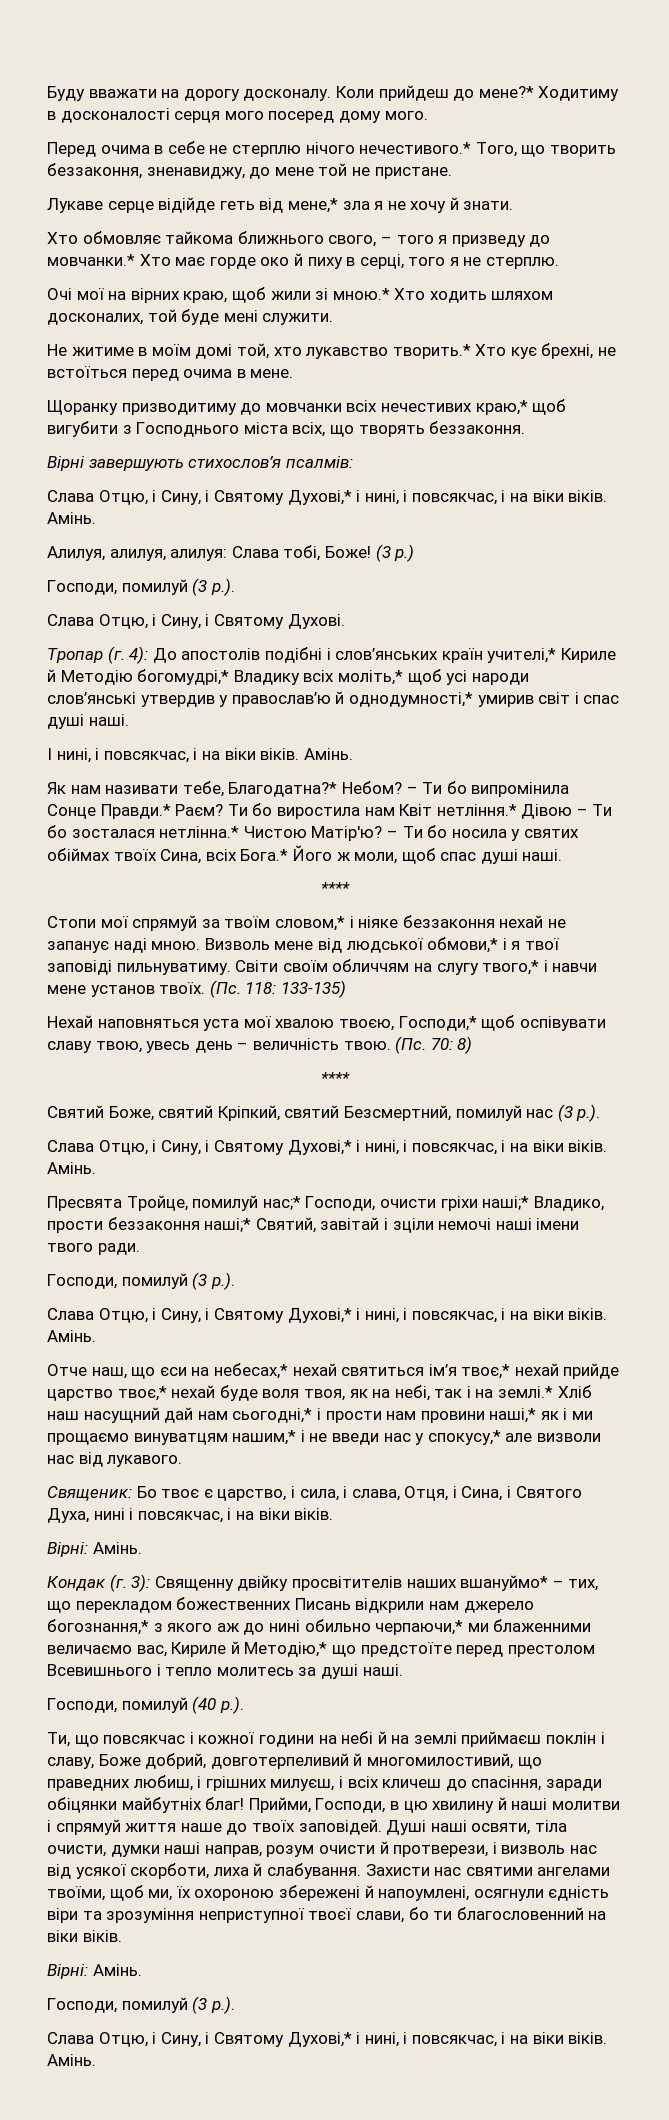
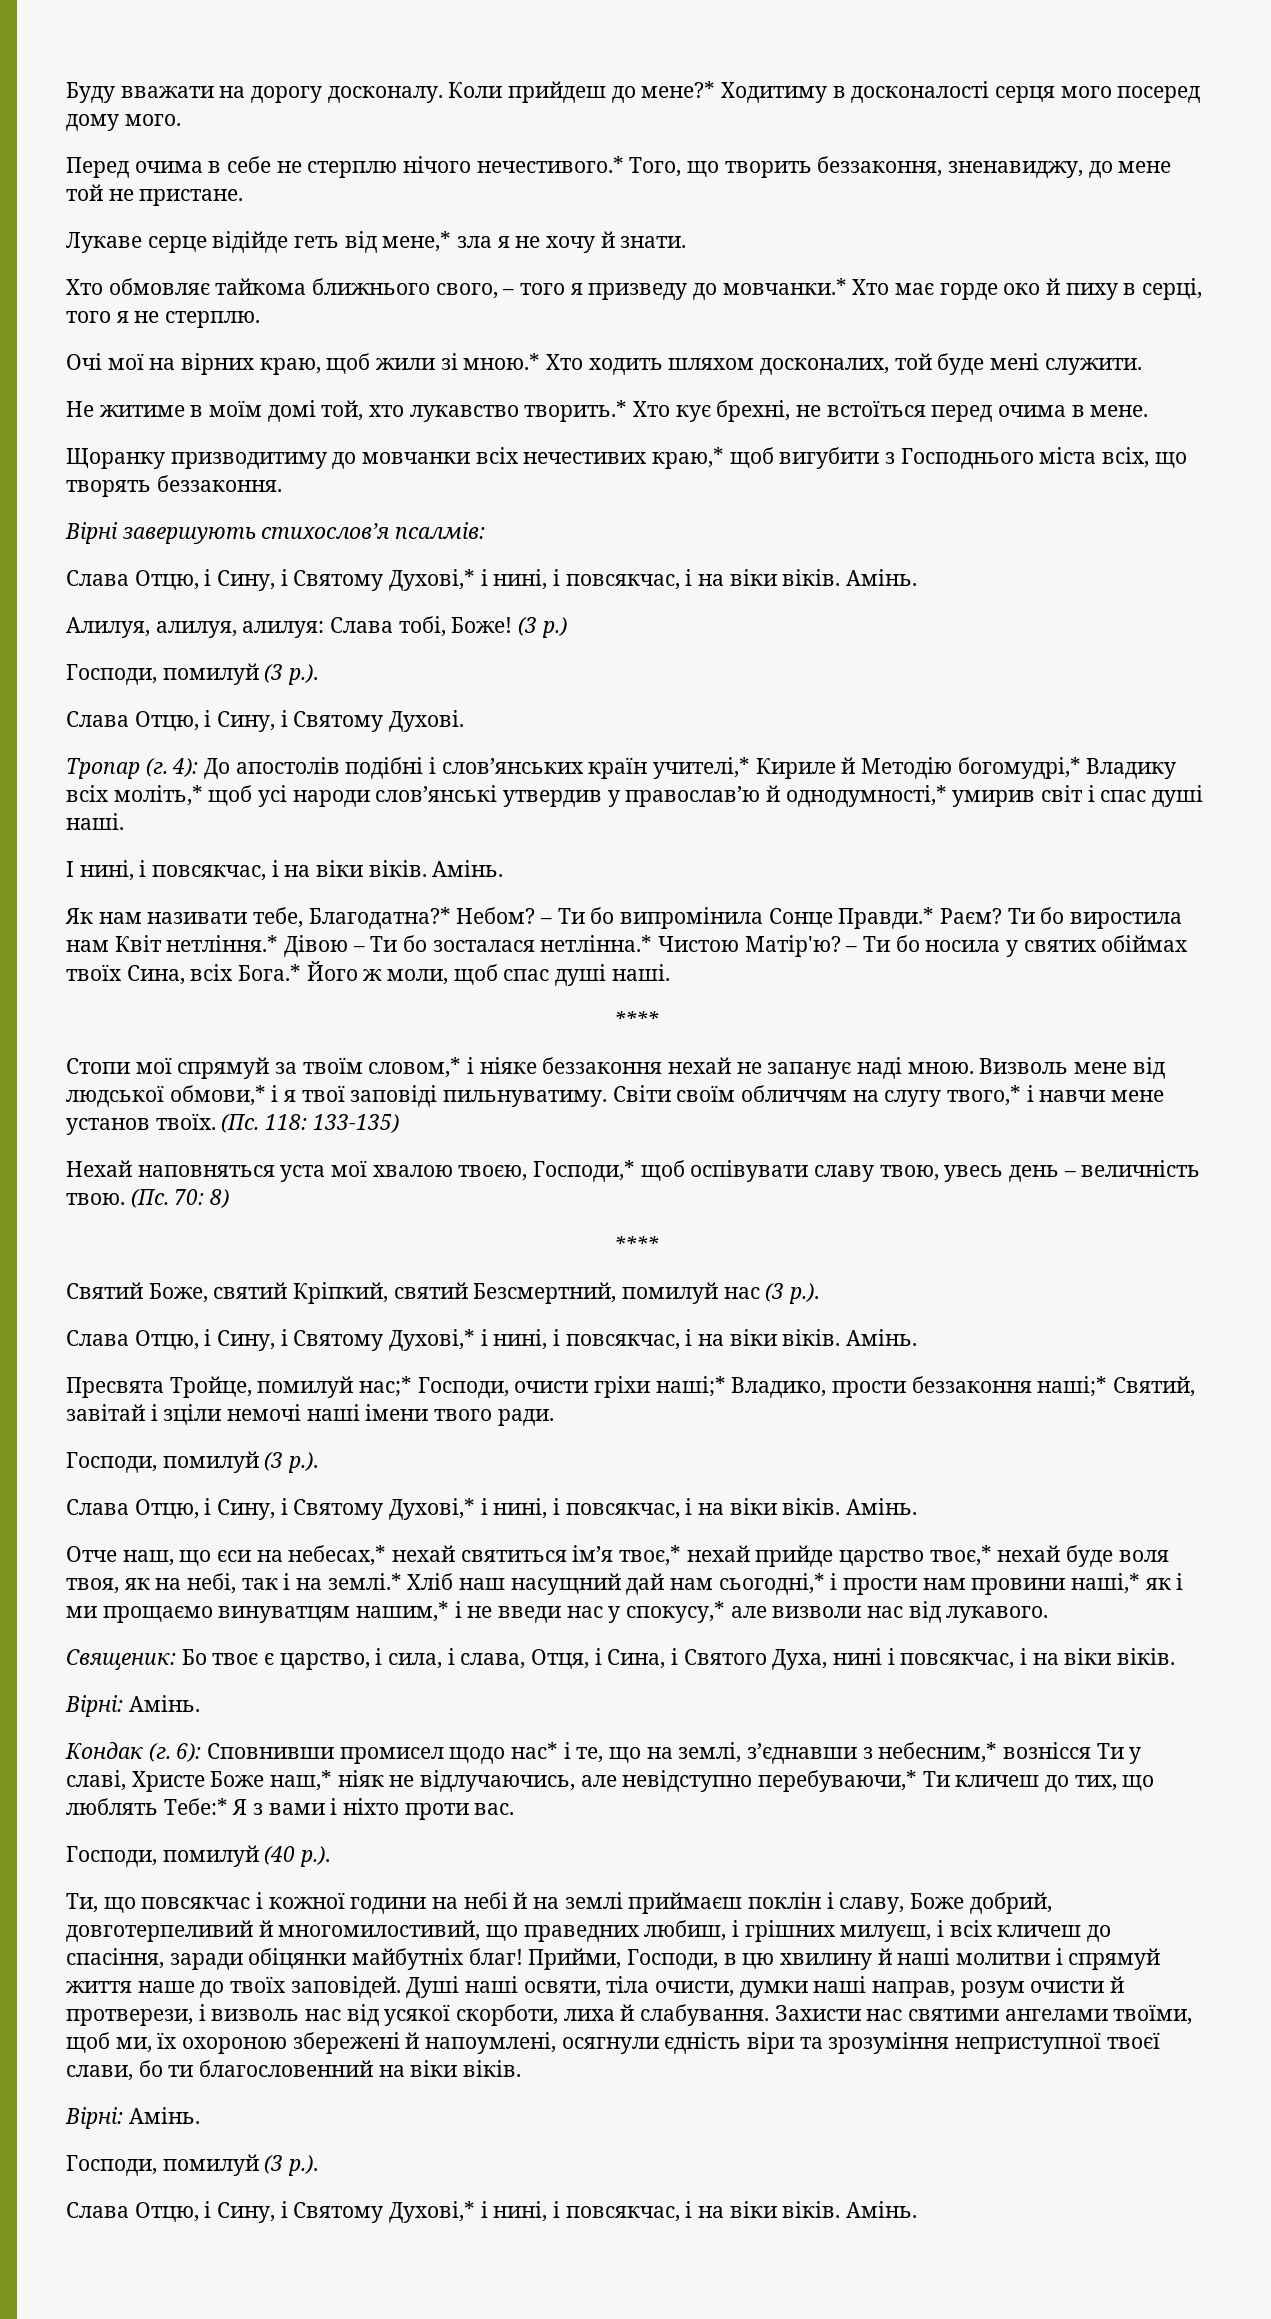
[131,1574,599,1592] [47,1597,534,1613] [47,1619,592,1635] [47,1641,595,1657] [47,1664,403,1679] 3): Священну двійку просвітителів наших вшануймо* – тих, що перекладом божественних Писань відкрили нам джерело богознання,* з якого аж до нині обильно черпаючи,* ми блаженними величаємо вас, Кириле й Методію,* що предстоїте перед престолом Всевишнього і тепло молитесь за душі наші. -> [176,1742,1142,1764] [66,1770,1155,1792] [66,1798,515,1820] 6): Сповнивши промисел щодо нас* і те, що на землі, з’єднавши з небесним,* вознісся Ти у славі, Христе Боже наш,* ніяк не відлучаючись, але невідступно перебуваючи,* Ти кличеш до тих, що люблять Тебе:* Я з вами і ніхто проти вас.

